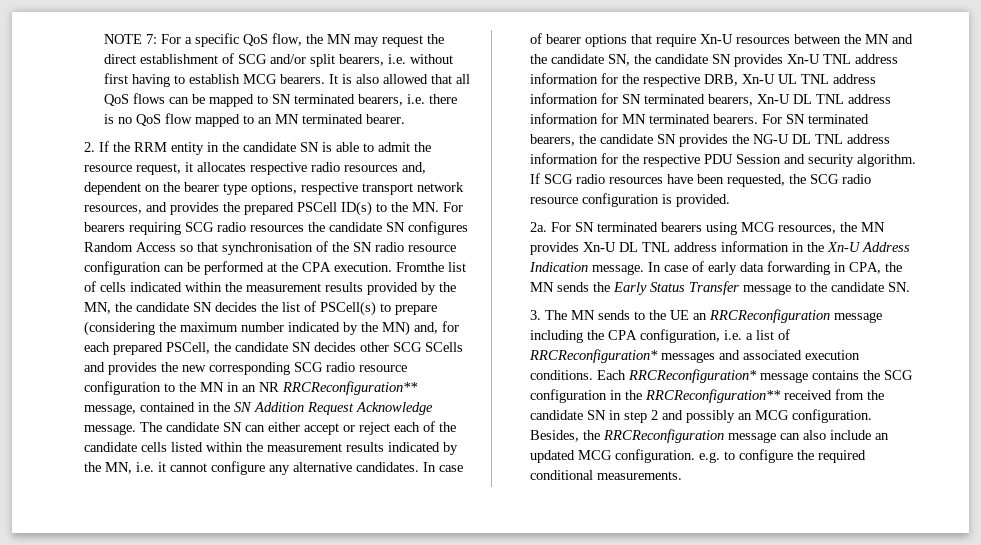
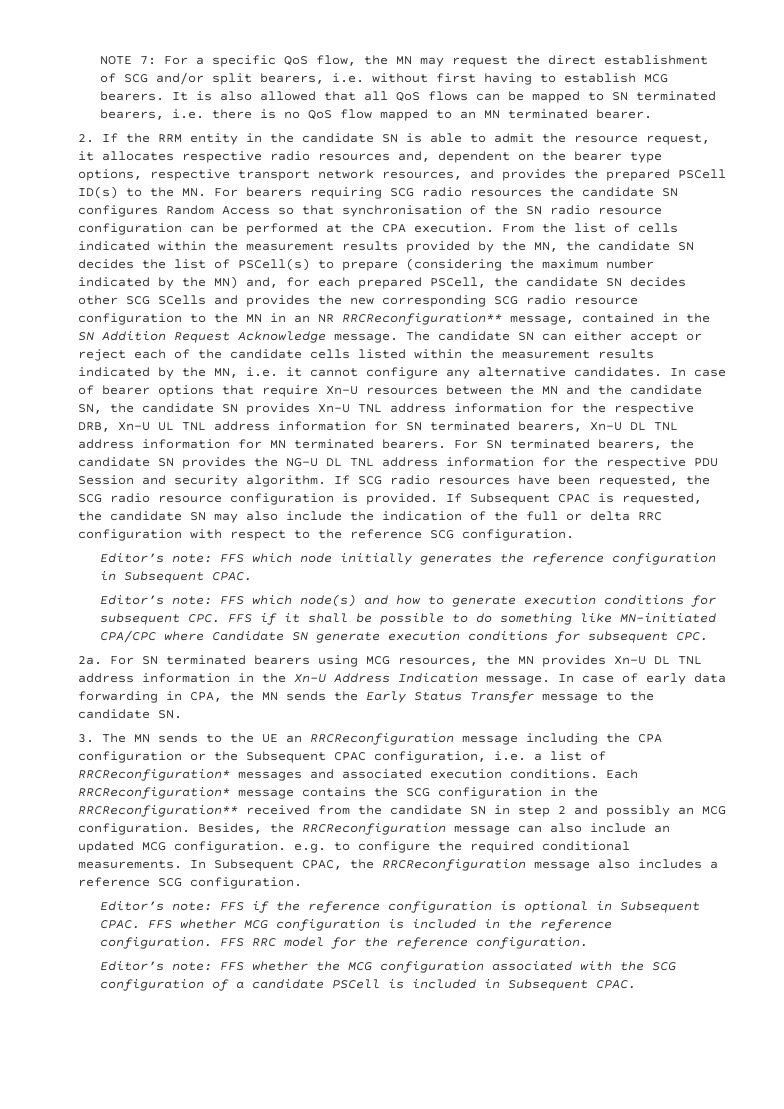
[396,262,445,272] Fromthe -> [501,223,566,233] From the
(731, 200) none -> [445,493,702,505] [77,511,662,523] [77,529,574,541] [99,553,716,565] [99,571,252,583] [99,594,716,607] [99,613,716,625] [99,630,708,643] If Subsequent CPAC is requested, the candidate SN may also include the indication of the full or delta RRC configuration with respect to the reference SCG configuration. // Editor’s note: FFS which node initially generates the reference configuration in Subsequent CPAC. // Editor’s note: FFS which node(s) and how to generate execution conditions for subsequent CPC. FFS if it shall be possible to do something like MN-initiated CPA/CPC where Candidate SN generate execution conditions for subsequent CPC.
(638, 335) none -> [77,751,366,763] configuration or the Subsequent CPAC
(683, 475) none -> [189,859,718,871] [77,877,302,889] [99,901,700,913] [99,919,612,931] [99,937,588,949] [99,961,676,973] [99,979,636,991] In Subsequent CPAC, the RRCReconfiguration message also includes a reference SCG configuration. // Editor’s note: FFS if the reference configuration is optional in Subsequent CPAC. FFS whether MCG configuration is included in the reference configuration. FFS RRC model for the reference configuration. // Editor’s note: FFS whether the MCG configuration associated with the SCG configuration of a candidate PSCell is included in Subsequent CPAC.

